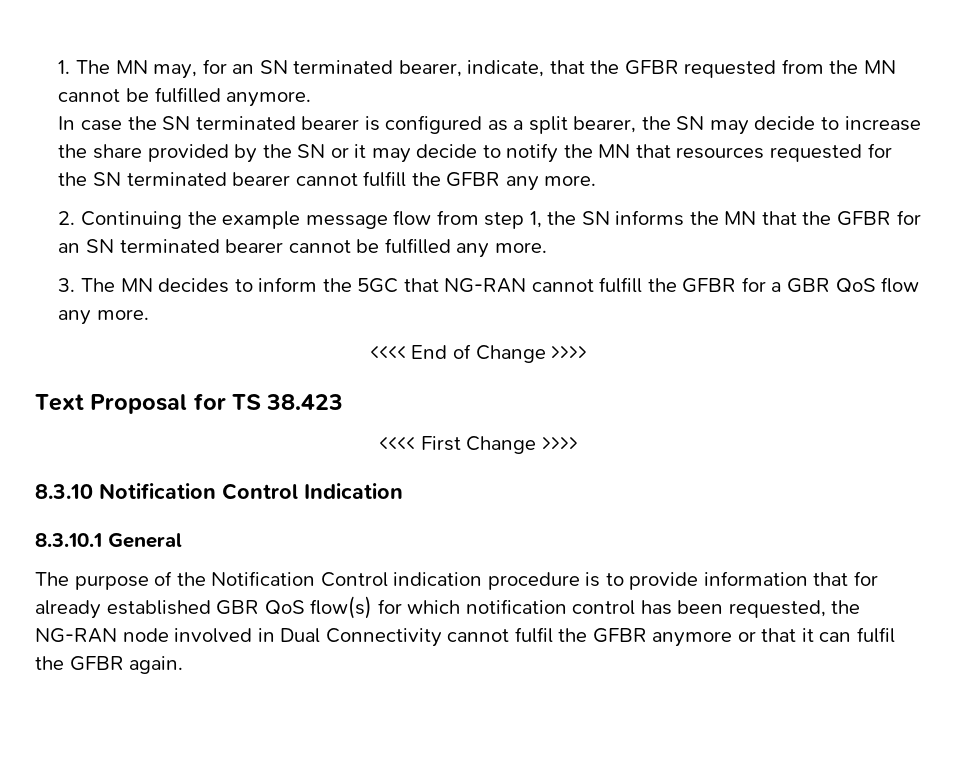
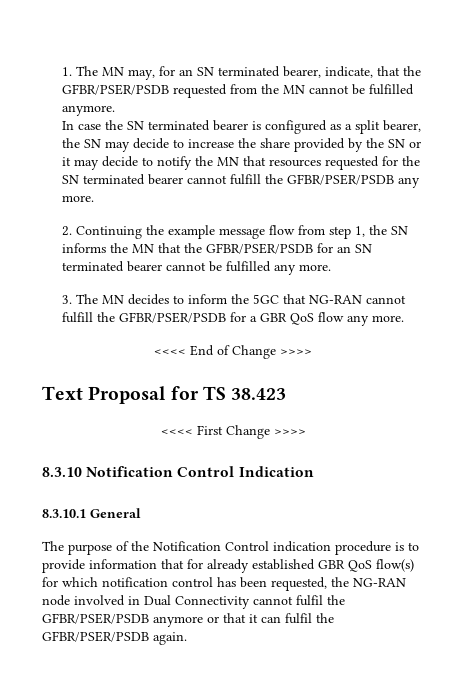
[624,60,679,75] GFBR -> [62,84,170,95] GFBR/PSER/PSDB
[446,172,501,187] GFBR -> [287,174,395,185] GFBR/PSER/PSDB
[837,211,892,226] GFBR -> [206,243,314,254] GFBR/PSER/PSDB
[682,278,737,293] GFBR -> [119,312,227,323] GFBR/PSER/PSDB
[592,628,647,643] GFBR -> [42,613,149,624] GFBR/PSER/PSDB
[69,656,124,671] GFBR -> [42,631,149,642] GFBR/PSER/PSDB

